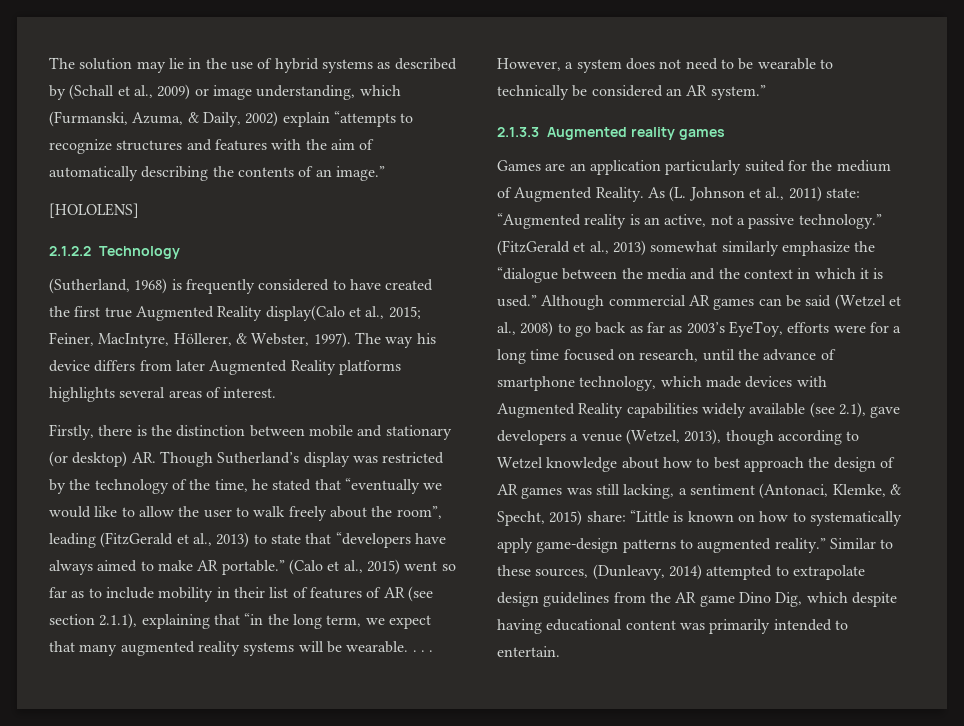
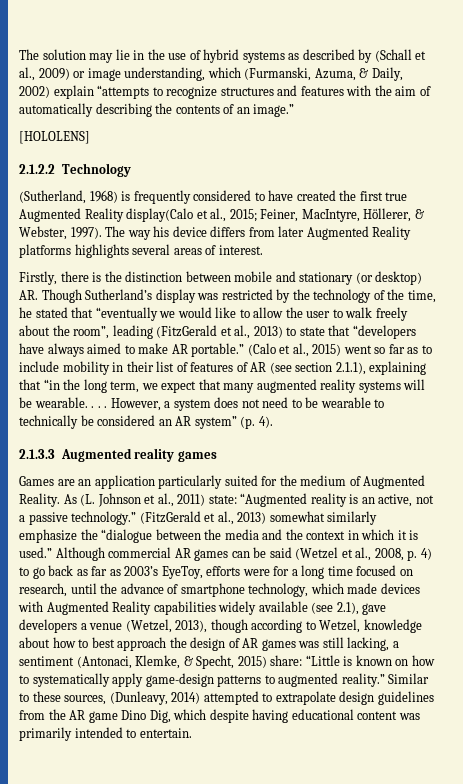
[710,85,766,100] system.” -> [194,416,273,429] system” (p. 4).
[520,321,554,337] 2008) -> [374,548,432,561] 2008, p. 4)
[497,457,543,469] Wetzel -> [319,619,361,633] Wetzel,

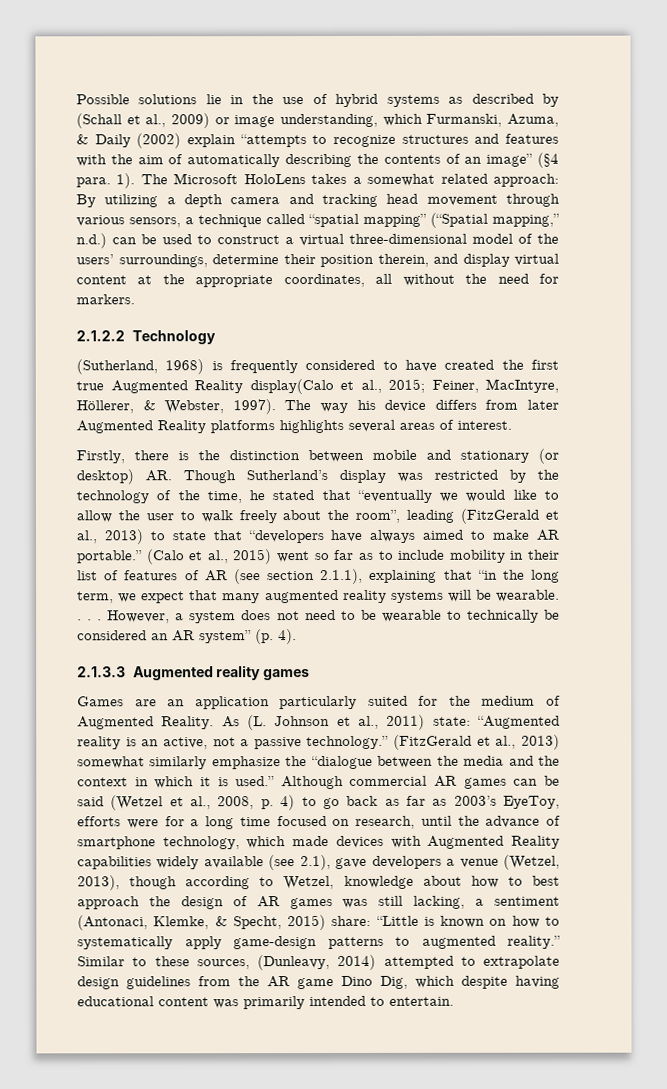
[19,49,114,63] The solution may -> [76,94,198,105] Possible solutions
[244,67,312,81] (Furmanski, -> [426,113,503,127] Furmanski,
[371,67,403,81] [19,86,50,98] Daily, 2002) -> [94,133,182,149] Daily (2002)
[253,104,295,117] [19,131,90,144] image.” // [HOLOLENS] -> [486,152,559,168] [76,173,559,189] [76,193,560,208] [76,212,560,228] [76,233,559,249] [76,253,559,268] [76,273,559,288] [76,294,135,305] image” (§4 para. 1). The Microsoft HoloLens takes a somewhat related approach: By utilizing a depth camera and tracking head movement through various sensors, a technique called “spatial mapping” (“Spatial mapping,” n.d.) can be used to construct a virtual three-dimensional model of the users’ surroundings, determine their position therein, and display virtual content at the appropriate coordinates, all without the need for markers.

